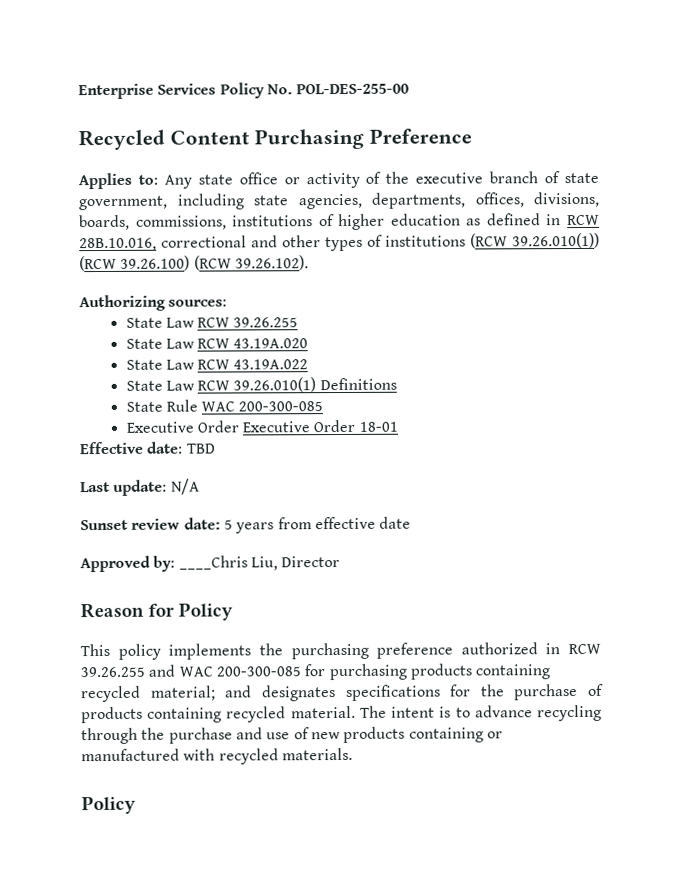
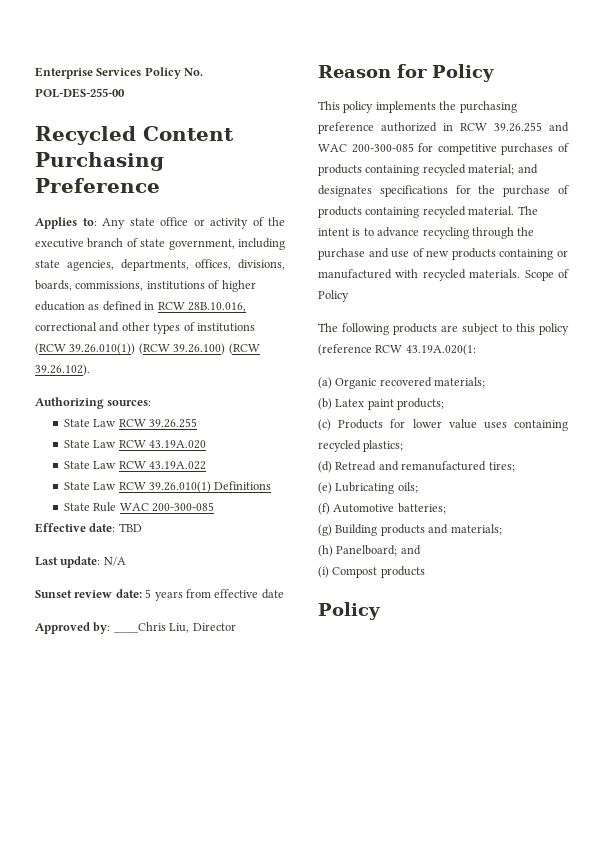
[125,419,398,433] // Executive Order Executive Order 18-01 -> (214, 507) none
[328,663,408,681] purchasing -> [437,143,569,155] competitive purchases of
(353, 754) none -> [524,269,569,281] [318,290,349,302] [318,323,569,335] [318,344,476,356] [318,377,486,389] [318,398,445,410] [318,419,568,431] [318,440,404,452] [318,461,515,473] [318,482,418,494] [318,503,446,515] [318,524,502,536] [318,545,421,557] [318,566,425,578] Scope of Policy // The following products are subject to this policy (reference RCW 43.19A.020(1: // (a) Organic recovered materials; // (b) Latex paint products; // (c) Products for lower value uses containing recycled plastics; // (d) Retread and remanufactured tires; // (e) Lubricating oils; // (f) Automotive batteries; // (g) Building products and materials; // (h) Panelboard; and // (i) Compost products

